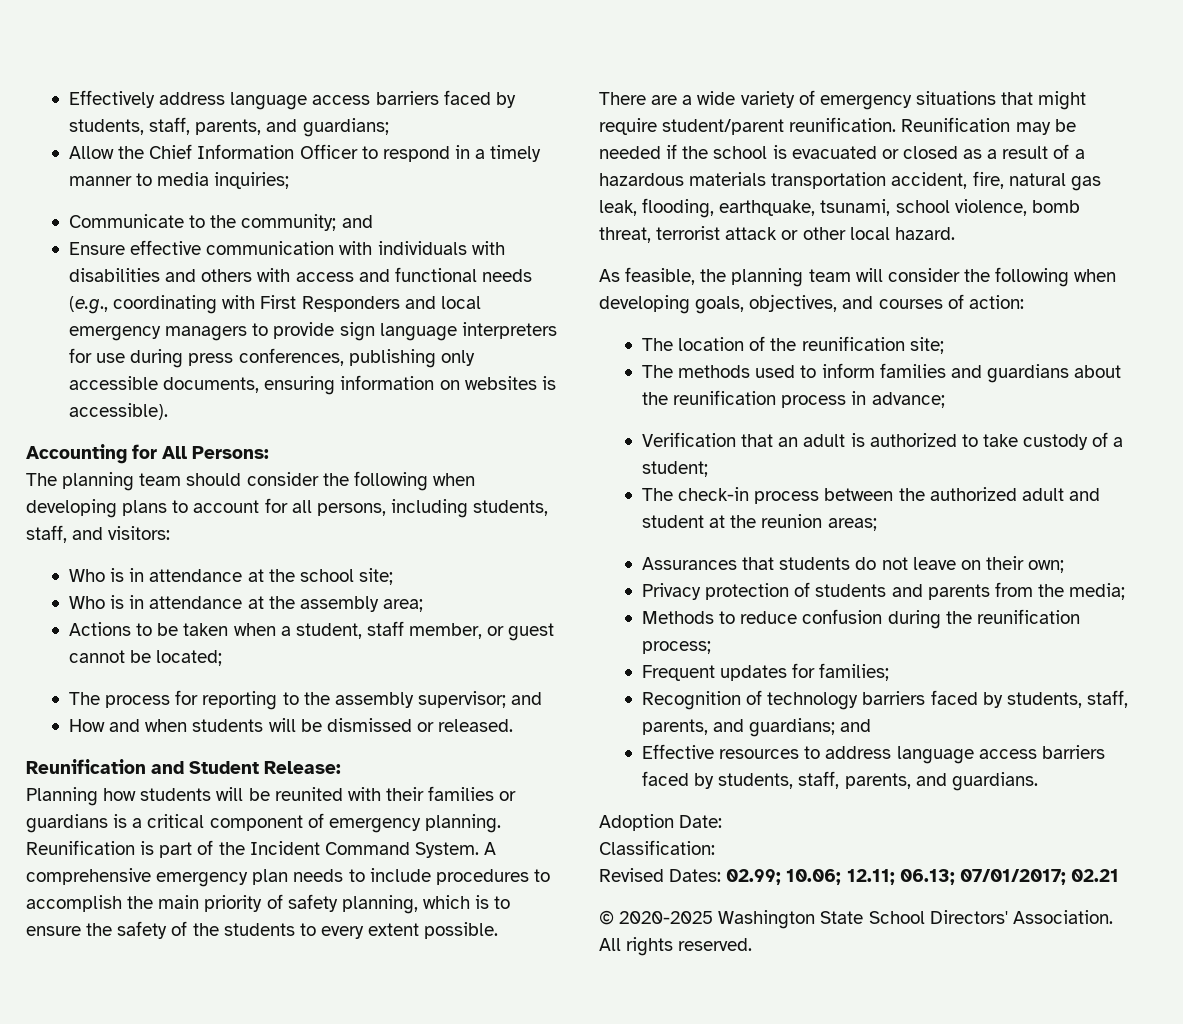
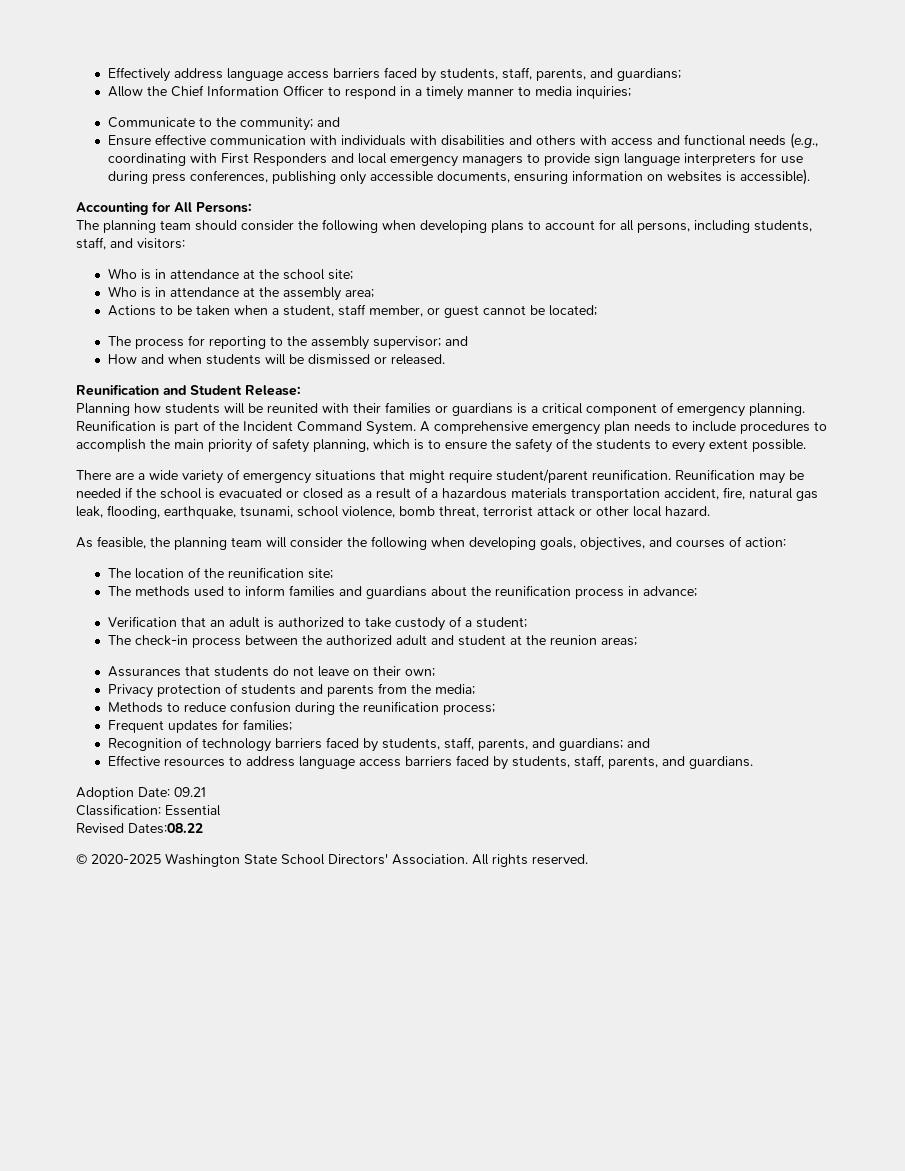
(723, 821) none -> [174,787,206,797] 09.21
(715, 847) none -> [165,805,221,816] Essential
[669,869,1119,885] Dates: 02.99; 10.06; 12.11; 06.13; 07/01/2017; 02.21 -> [128,823,203,834] Dates:08.22

